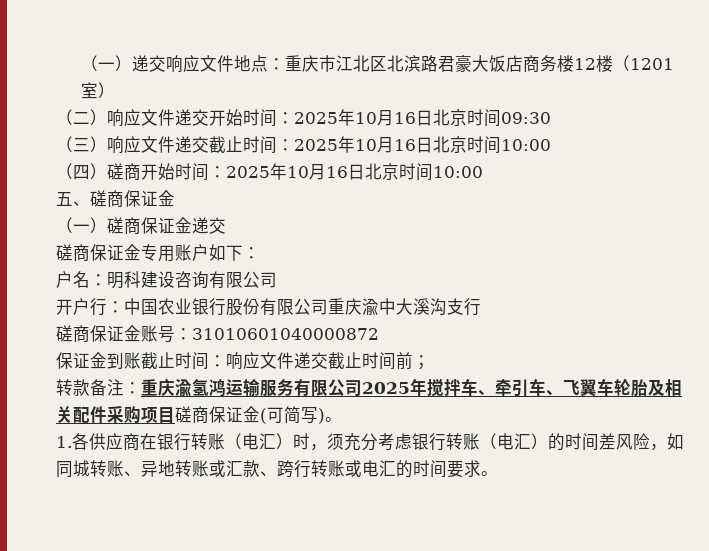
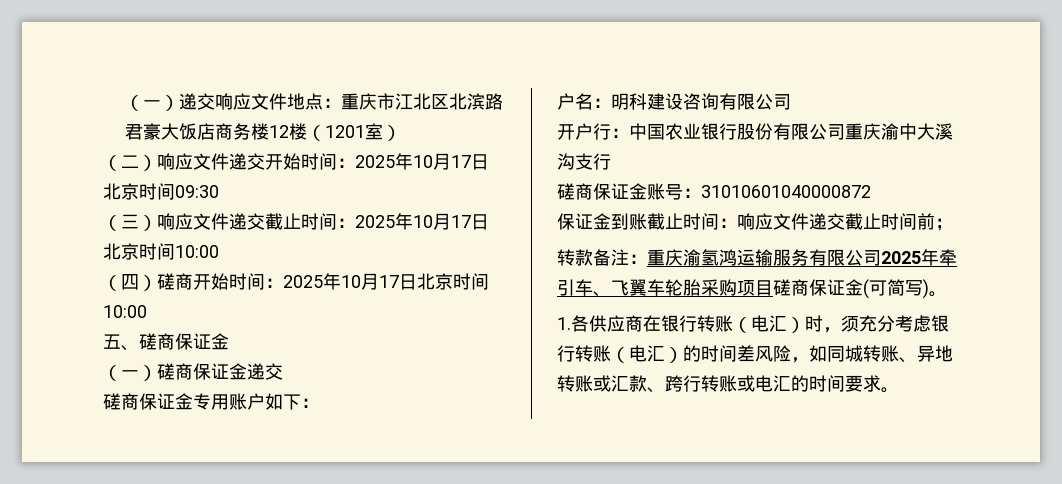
[394,112,416,124] 16 -> [451,155,471,168] 17
[394,139,416,151] 16 -> [451,215,471,228] 17
[326,166,348,178] 16 -> [379,275,399,288] 17
[427,378,495,397] 搅拌车、 -> (939, 257) none
[648,379,682,396] [56,406,107,423] 及相关配件 -> (701, 287) none

